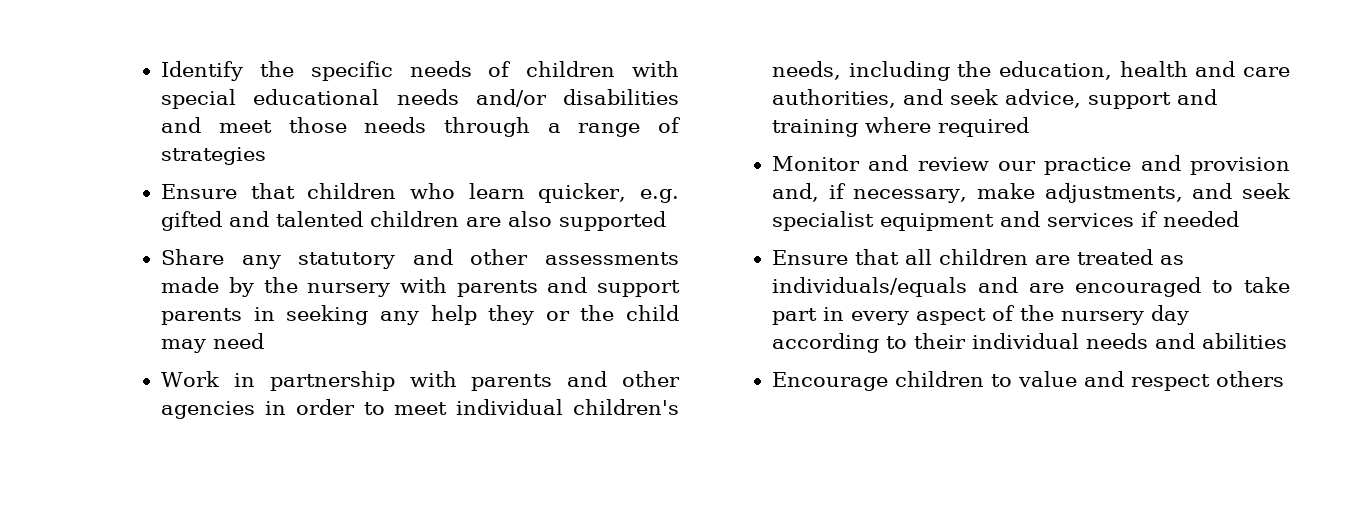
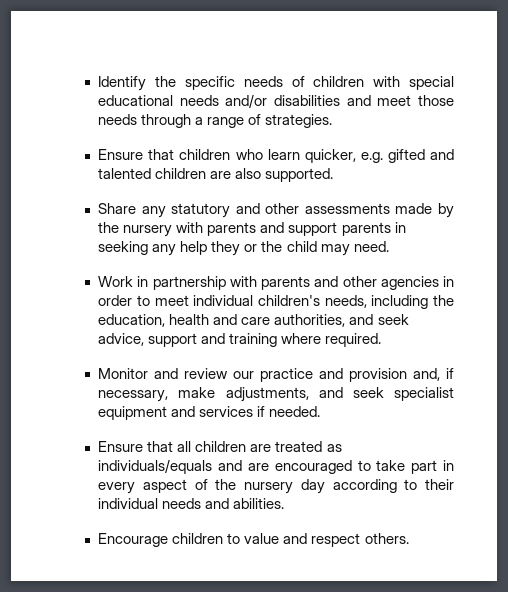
[161,147,267,165] strategies -> [265,114,333,128] strategies.
[559,211,667,231] supported -> [265,168,334,182] supported.
[213,333,265,349] need -> [353,241,389,252] need.
[938,117,1030,137] required -> [325,333,382,347] required.
[1163,211,1240,227] needed -> [269,406,321,417] needed.
[1202,333,1288,349] abilities -> [233,498,285,509] abilities.
[1216,371,1285,387] others -> [364,533,409,544] others.

